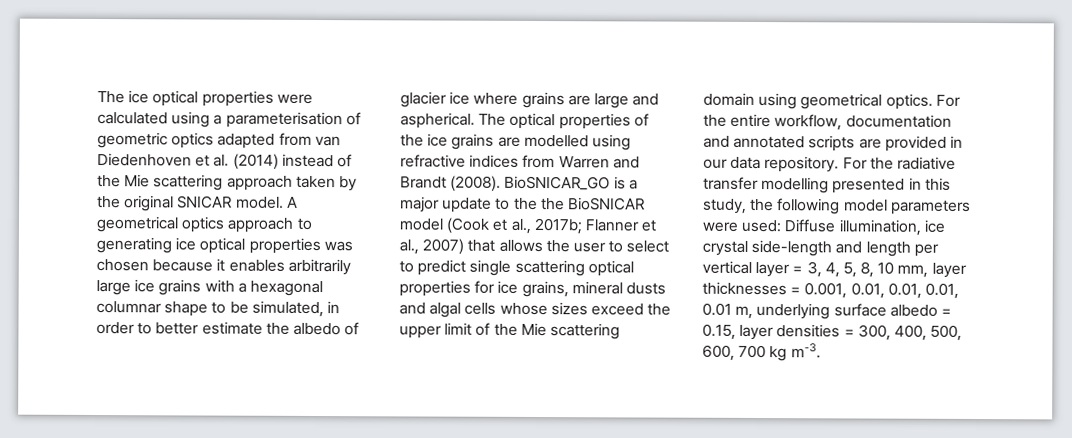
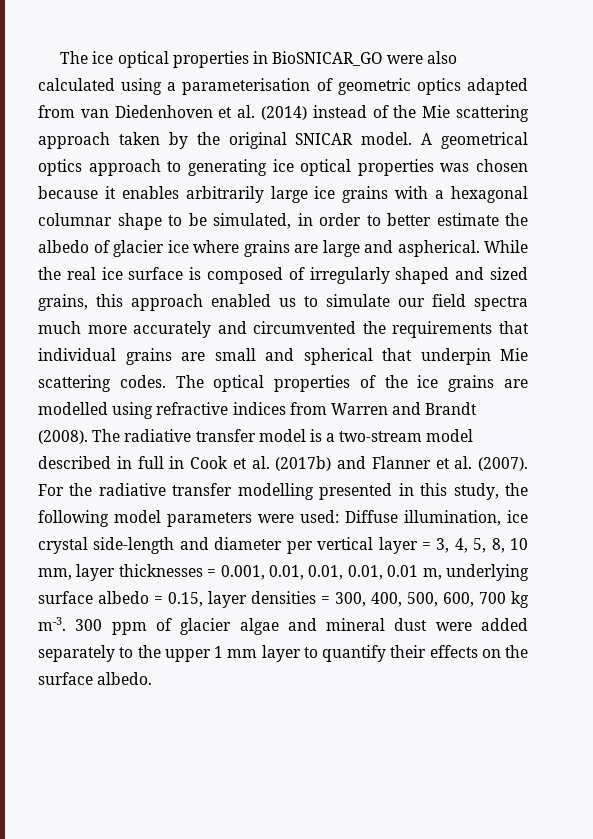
[276,93,313,104] were -> [252,51,458,66] in BioSNICAR_GO were also
(475, 120) none -> [484,240,528,253] [38,267,528,284] [38,294,528,311] [38,321,529,338] [38,348,528,365] [38,375,166,392] While the real ice surface is composed of irregularly shaped and sized grains, this approach enabled us to simulate our field spectra much more accurately and circumvented the requirements that individual grains are small and spherical that underpin Mie scattering codes.
[504,175,638,191] [400,196,646,213] [399,217,657,235] [399,238,670,255] [399,259,634,277] [399,280,666,298] [399,302,672,318] [399,322,620,340] [703,92,961,110] [703,113,952,131] [703,135,963,152] [703,156,840,173] BioSNICAR_GO is a major update to the the BioSNICAR model (Cook et al., 2017b; Flanner et al., 2007) that allows the user to select to predict single scattering optical properties for ice grains, mineral dusts and algal cells whose sizes exceed the upper limit of the Mie scattering domain using geometrical optics. For the entire workflow, documentation and annotated scripts are provided in our data repository. -> [92,429,474,442] [38,456,528,471] The radiative transfer model is a two-stream model described in full in Cook et al. (2017b) and Flanner et al. (2007).
[865,241,911,257] length -> [214,537,283,550] diameter
(821, 351) none -> [75,618,528,635] [38,645,528,662] [38,672,153,685] 300 ppm of glacier algae and mineral dust were added separately to the upper 1 mm layer to quantify their effects on the surface albedo.

